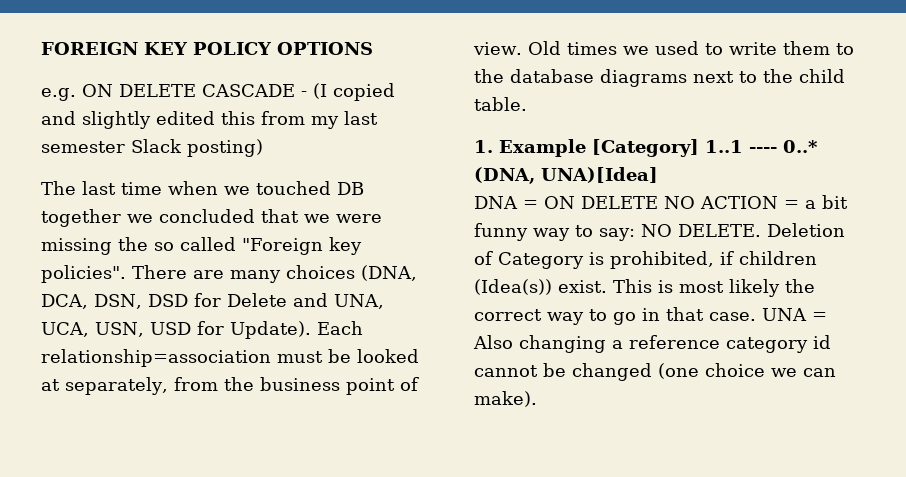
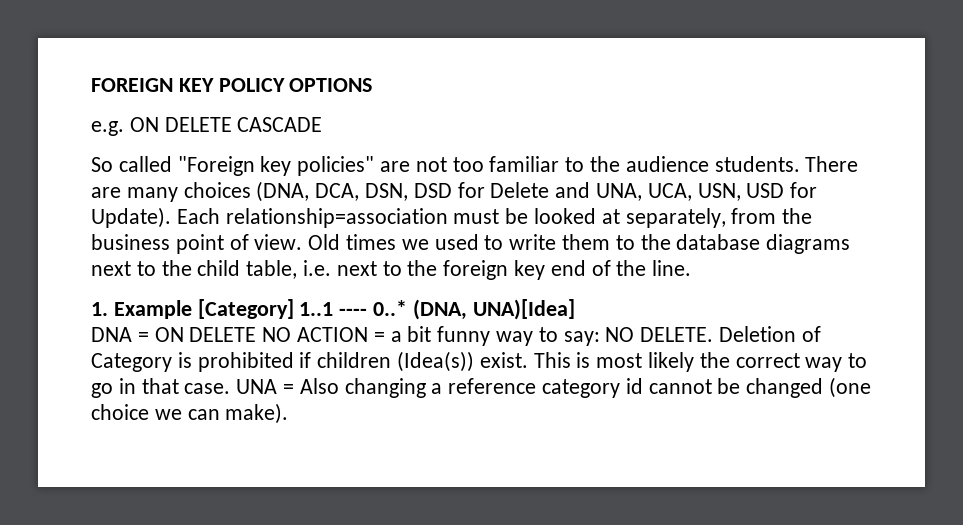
[301,83,395,101] [41,111,378,129] [41,139,263,157] [41,181,364,195] [41,209,382,227] [41,237,362,255] [41,265,126,283] - (I copied and slightly edited this from my last semester Slack posting) // The last time when we touched DB together we concluded that we were missing the so called "Foreign key policies". -> [91,156,800,176] // So called "Foreign key policies" are not too familiar to the audience students.
[474,97,527,111] table. -> [246,260,692,280] table, i.e. next to the foreign key end of the line.
[610,251,714,269] prohibited, -> [197,352,294,372] prohibited

